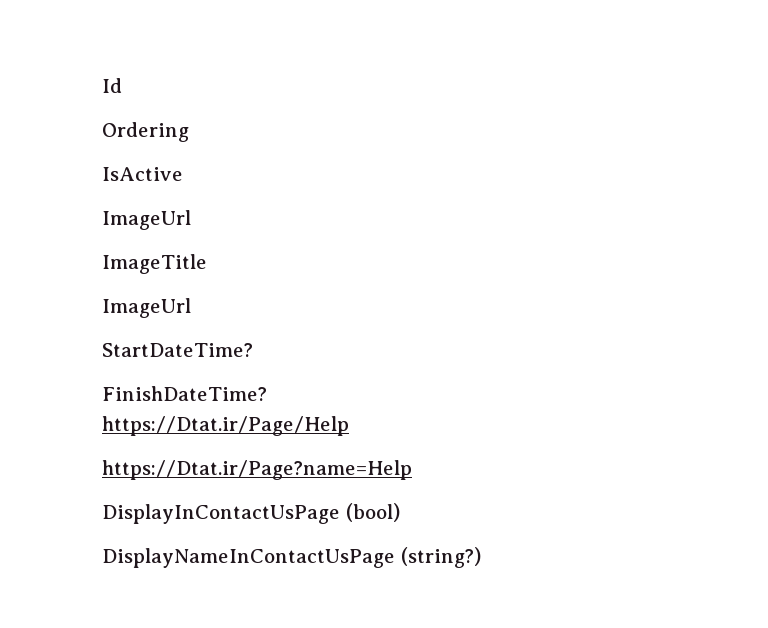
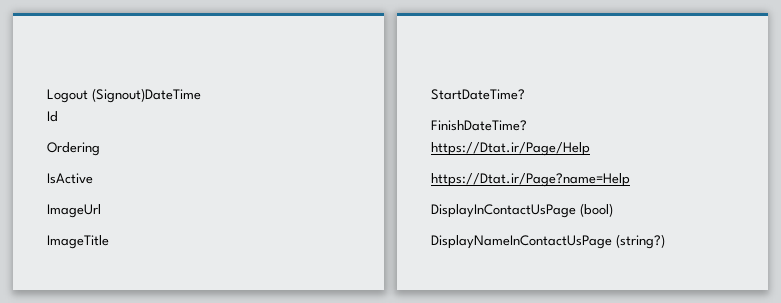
(102, 85) none -> [47,88,201,103] Logout (Signout)DateTime //
[102,298,191,318] // ImageUrl -> (109, 242) none

